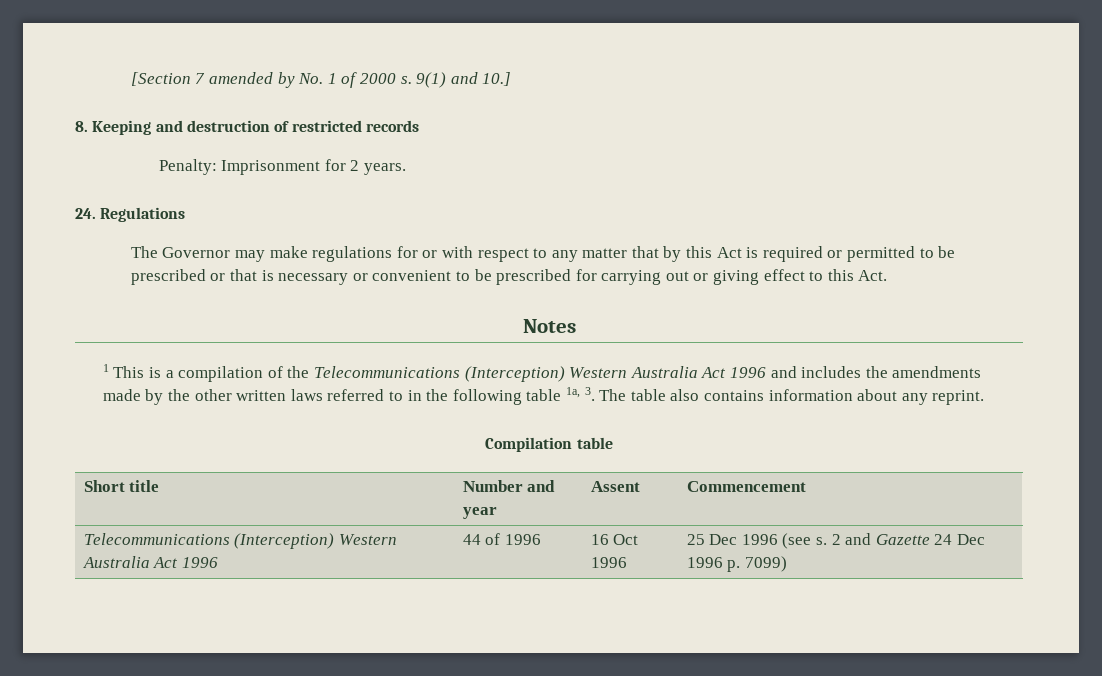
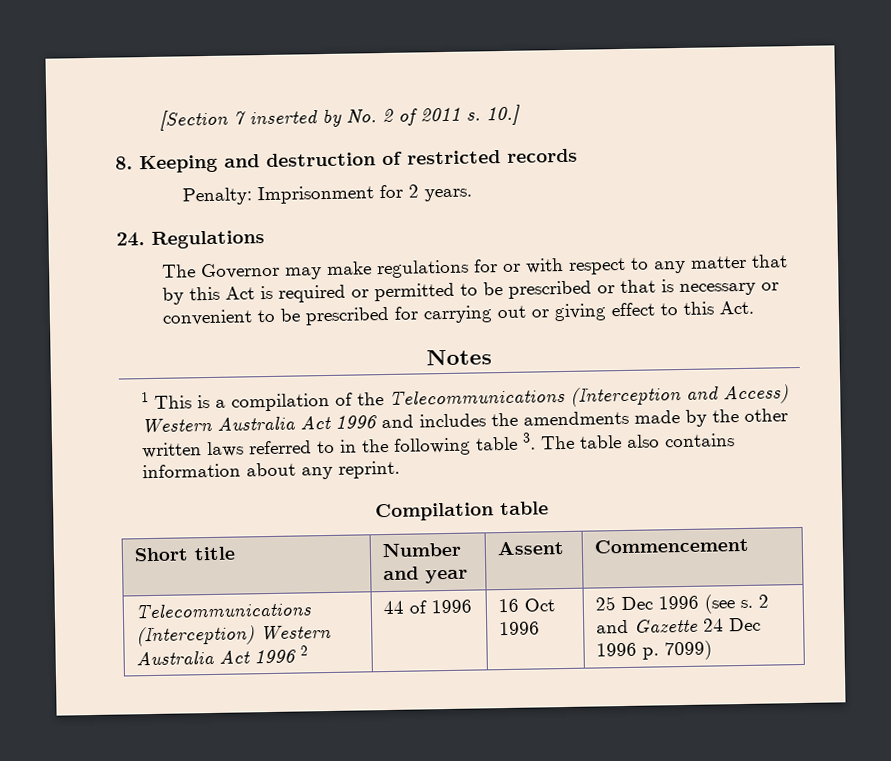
[208,72,273,84] amended -> [248,110,318,125] inserted
[327,72,478,88] 1 of 2000 s. 9(1) and -> [381,107,481,126] 2 of 2011 s.
[464,366,565,382] (Interception) -> [570,384,790,407] (Interception and Access)
[565,387,580,398] 1a, -> (519, 443) none
(218, 562) none -> [299,645,308,656] 2

